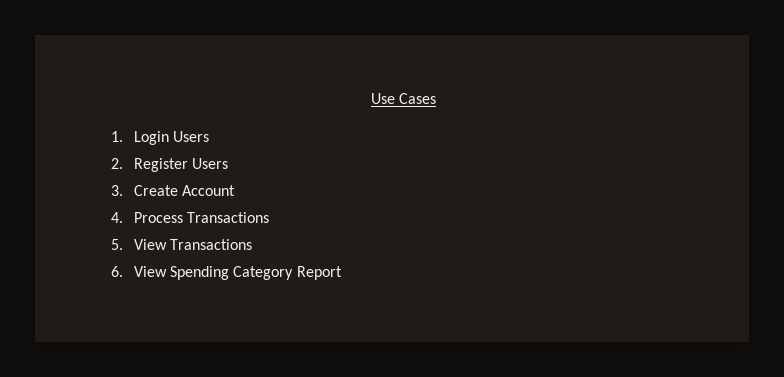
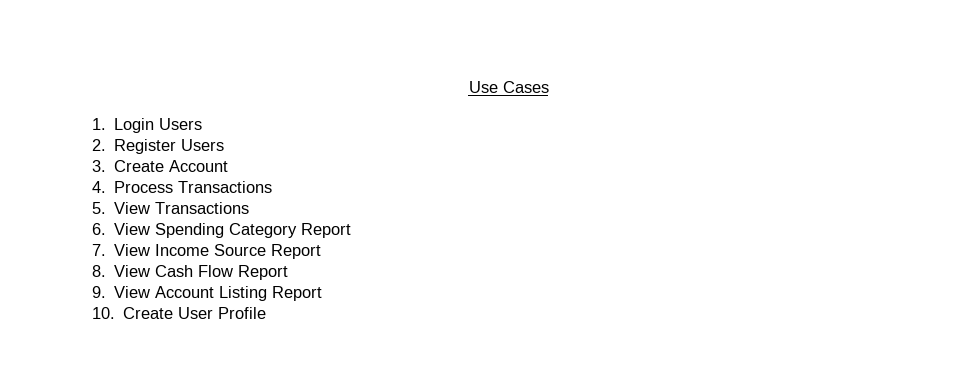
(342, 273) none -> [91,244,322,259] [91,265,289,280] [91,286,323,301] [91,307,267,319] // 7. View Income Source Report // 8. View Cash Flow Report // 9. View Account Listing Report // 10. Create User Profile

